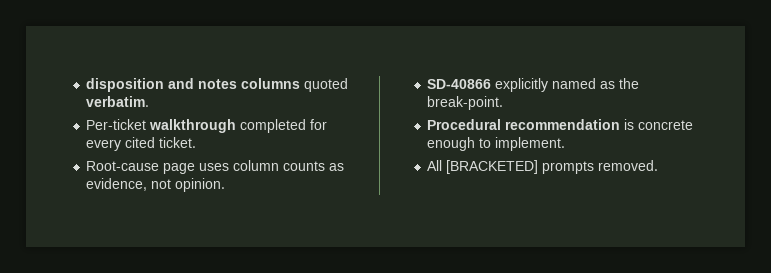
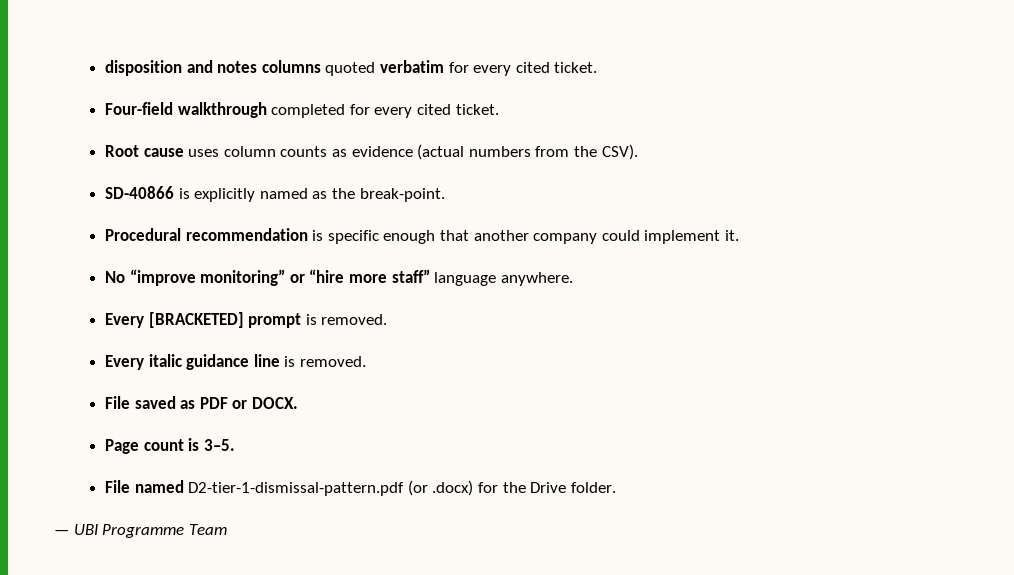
[86,96,150,107] [86,119,147,130] verbatim. // Per-ticket -> [380,60,598,76] [105,102,174,115] verbatim for every cited ticket. // Four-field
[86,161,196,174] Root-cause page -> [105,145,184,157] Root cause
[86,178,226,192] evidence, not opinion. -> [351,144,638,160] evidence (actual numbers from the CSV).
(492, 84) none -> [178,188,190,199] is
[638,120,694,130] [427,137,566,151] [427,160,659,174] concrete enough to implement. // All [BRACKETED] prompts removed. -> [327,230,739,244] [105,269,573,286] [105,312,388,328] [105,354,367,370] [105,396,299,409] [105,438,235,454] [105,480,616,496] [54,524,227,538] specific enough that another company could implement it. // No “improve monitoring” or “hire more staff” language anywhere. // Every [BRACKETED] prompt is removed. // Every italic guidance line is removed. // File saved as PDF or DOCX. // Page count is 3–5. // File named D2-tier-1-dismissal-pattern.pdf (or .docx) for the Drive folder. // — UBI Programme Team

